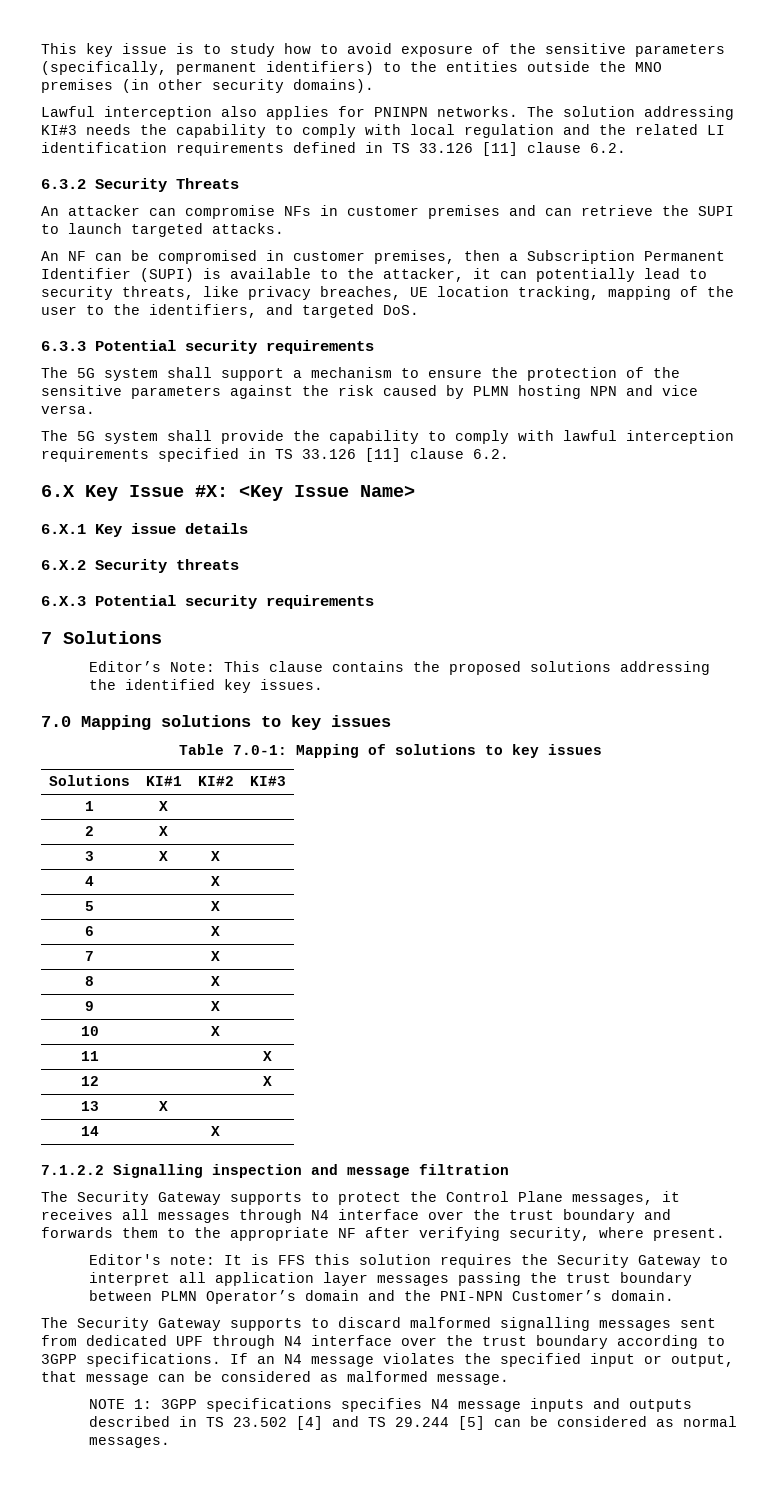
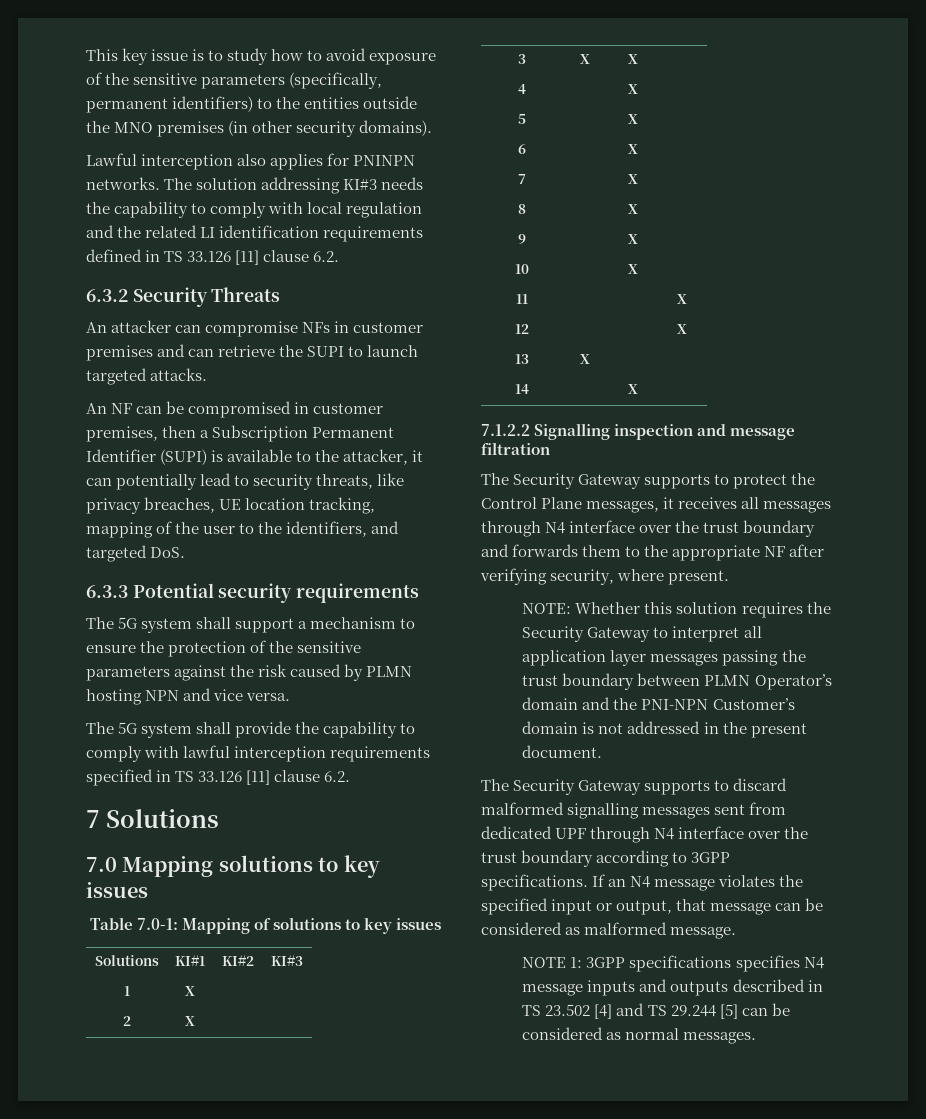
[41,485,415,501] [41,523,248,537] [41,559,239,573] [41,595,374,609] [41,631,162,644] [89,661,711,675] [89,679,324,693] 6.X Key Issue #X: <Key Issue Name> // 6.X.1 Key issue details // 6.X.2 Security threats // 6.X.3 Potential security requirements // 7 Solutions // Editor’s Note: This clause contains the proposed solutions addressing the identified key issues. -> [86,809,220,828] 7 Solutions
[89,1254,306,1265] Editor's note: It is FFS -> [522,602,641,614] NOTE: Whether
[611,1290,675,1301] domain. -> [522,721,807,738] [522,745,603,758] domain is not addressed in the present document.

